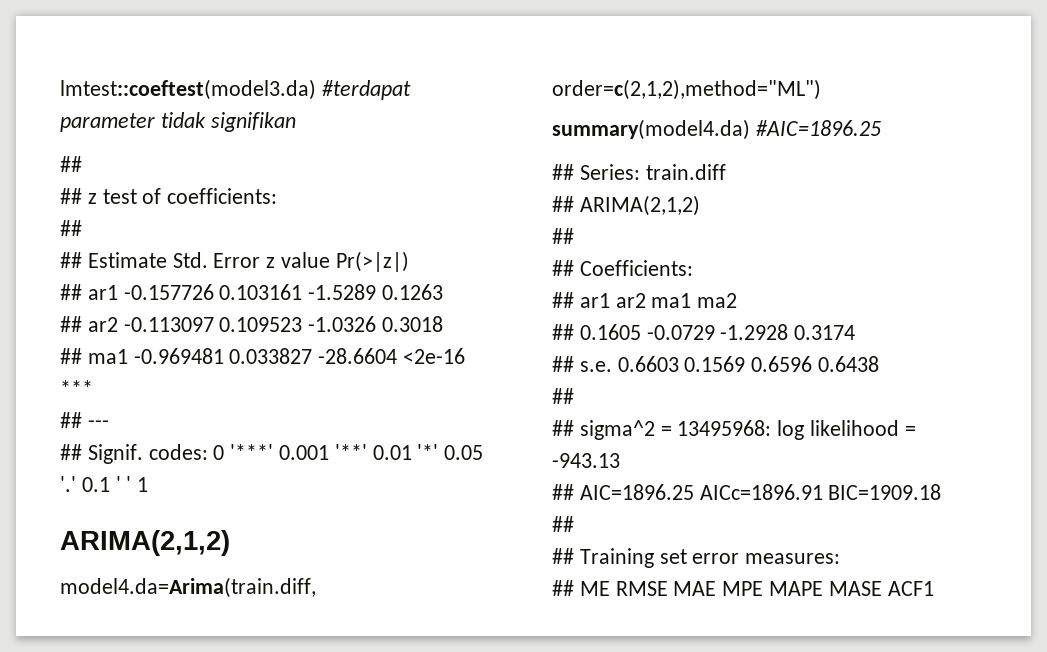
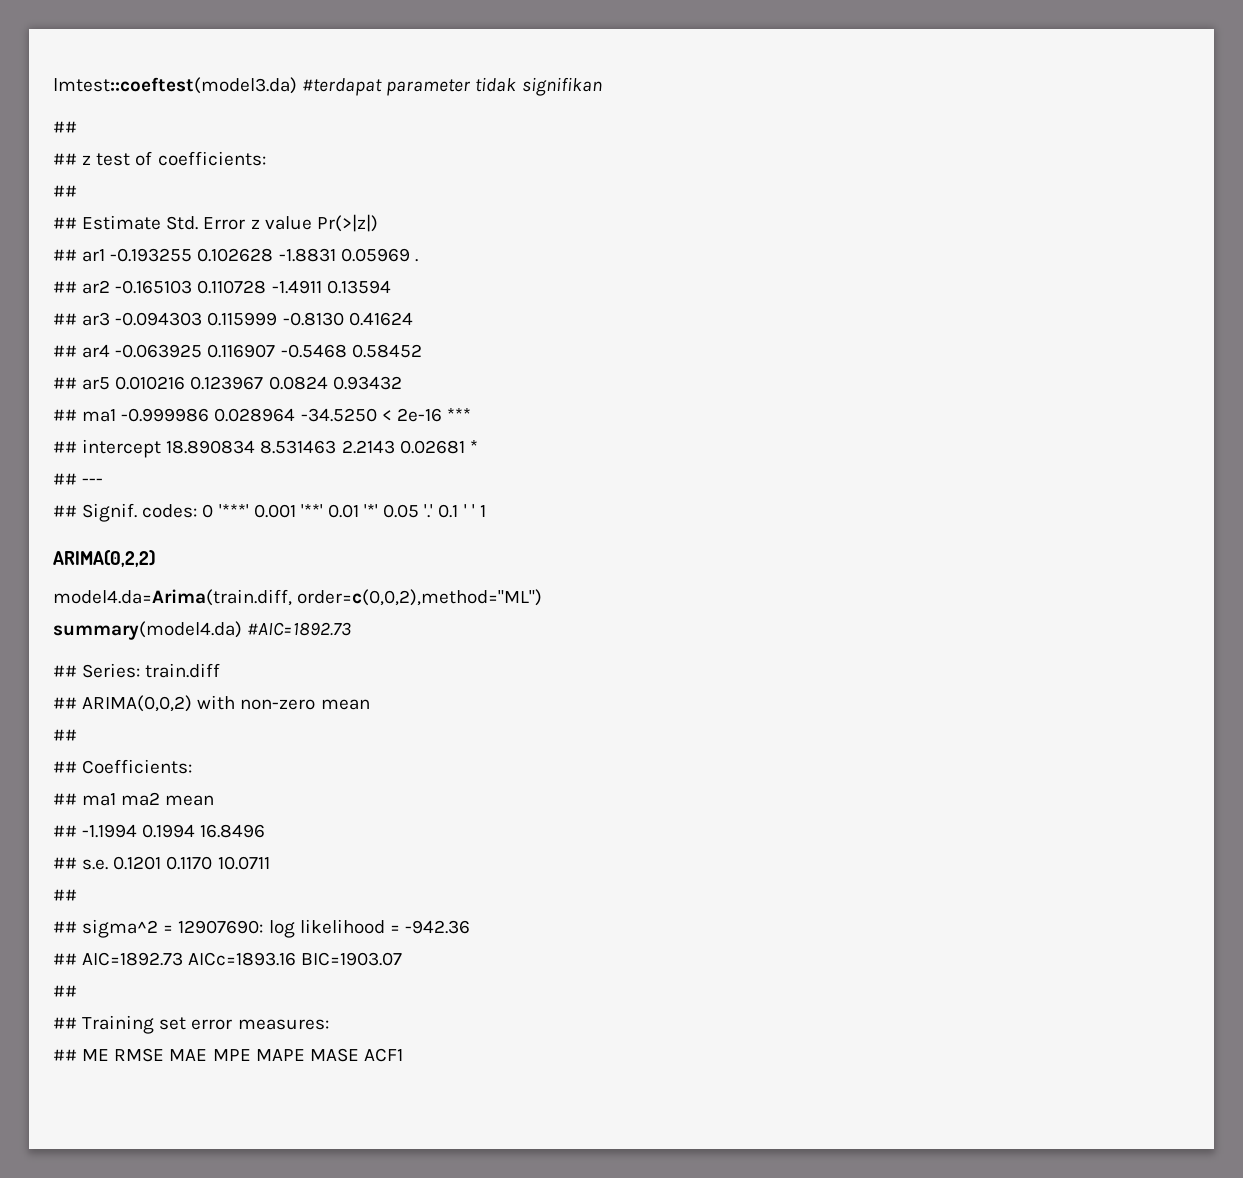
[123,284,444,300] [60,316,444,332] [60,348,466,364] [60,380,93,396] -0.157726 0.103161 -1.5289 0.1263 // ## ar2 -0.113097 0.109523 -1.0326 0.3018 // ## ma1 -0.969481 0.033827 -28.6604 <2e-16 *** -> [110,248,418,262] [53,280,391,294] [53,312,413,326] [53,344,422,358] [53,376,402,390] [53,408,471,422] [53,439,478,458] -0.193255 0.102628 -1.8831 0.05969 . // ## ar2 -0.165103 0.110728 -1.4911 0.13594 // ## ar3 -0.094303 0.115999 -0.8130 0.41624 // ## ar4 -0.063925 0.116907 -0.5468 0.58452 // ## ar5 0.010216 0.123967 0.0824 0.93432 // ## ma1 -0.999986 0.028964 -34.5250 < 2e-16 *** // ## intercept 18.890834 8.531463 2.2143 0.02681 *
[60,530,230,556] ARIMA(2,1,2) -> [53,550,155,567] ARIMA(0,2,2)
[552,79,821,100] order=c(2,1,2),method="ML") -> [297,589,543,606] order=c(0,0,2),method="ML")
[755,120,881,136] #AIC=1896.25 -> [247,622,352,636] #AIC=1892.73
[579,195,700,216] ARIMA(2,1,2) -> [82,695,370,712] ARIMA(0,0,2) with non-zero mean
[579,293,646,308] ar1 ar2 -> (77, 799) none
[552,324,856,340] [552,356,880,372] // ## 0.1605 -0.0729 -1.2928 0.3174 // ## s.e. 0.6603 0.1569 0.6596 0.6438 -> [165,795,215,806] [53,824,266,838] [53,856,270,870] mean // ## -1.1994 0.1994 16.8496 // ## s.e. 0.1201 0.1170 10.0711
[677,420,772,436] 13495968: -> [178,920,264,934] 12907690:
[552,453,620,468] [552,484,942,500] -943.13 // ## AIC=1896.25 AICc=1896.91 BIC=1909.18 -> [404,920,470,934] [53,952,403,966] -942.36 // ## AIC=1892.73 AICc=1893.16 BIC=1903.07

